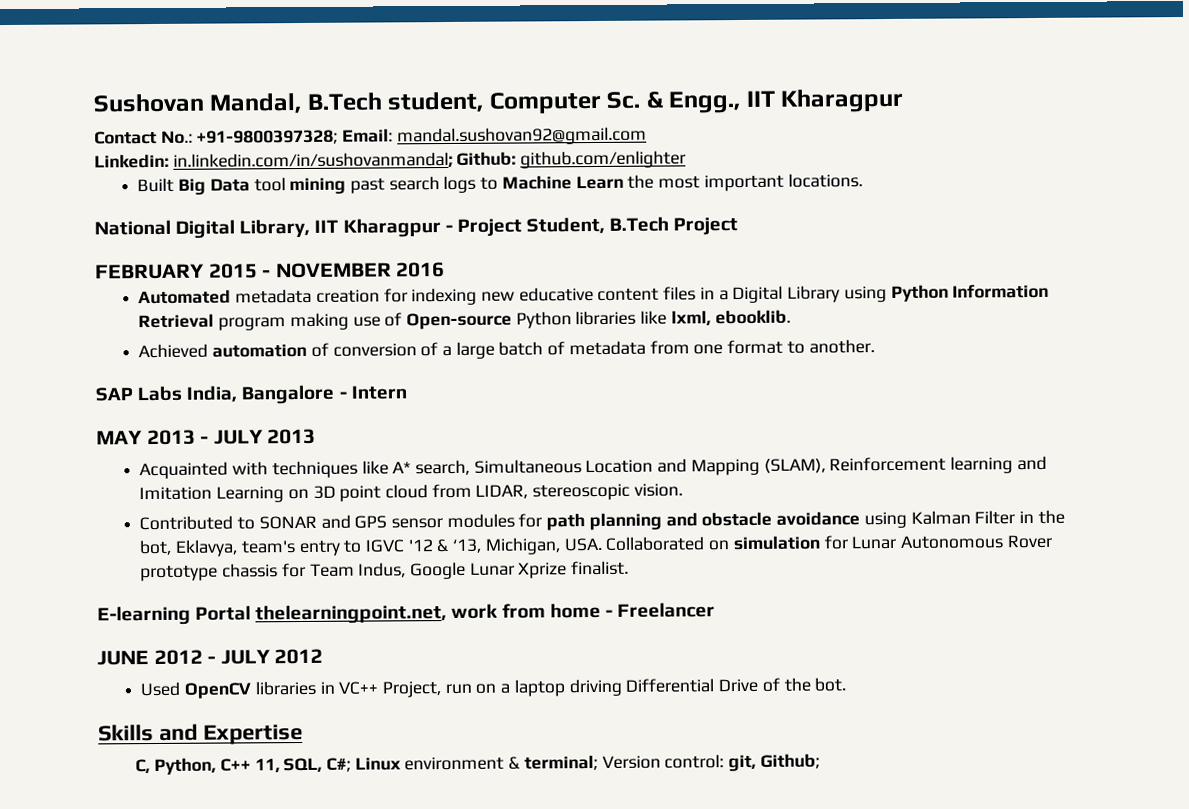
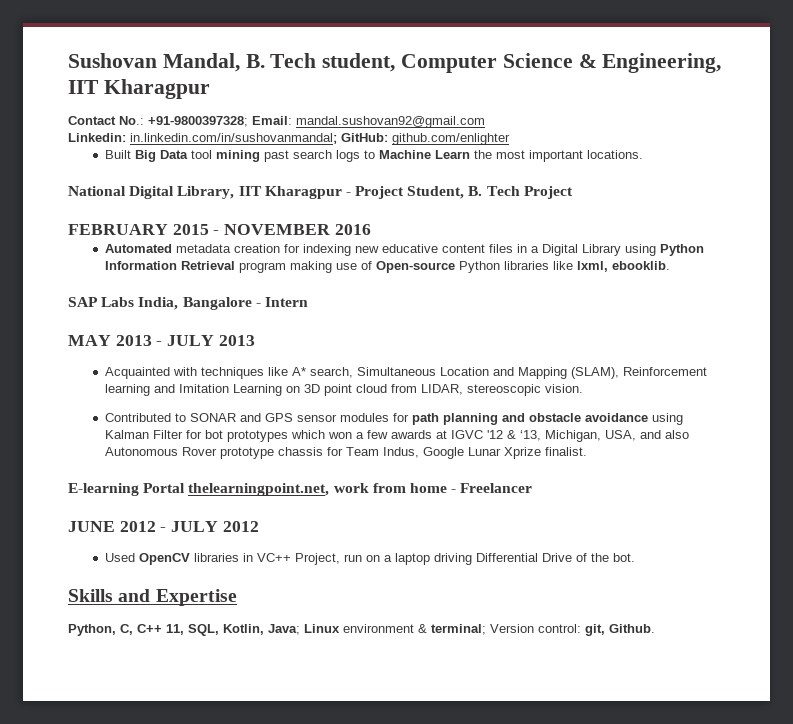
[306,90,742,114] B.Tech student, Computer Sc. & Engg., -> [245,53,722,73] B. Tech student, Computer Science & Engineering,
[456,151,517,166] Github: -> [341,133,388,142] GitHub:
[609,216,670,232] B.Tech -> [468,186,520,196] B. Tech
[138,339,875,359] // Achieved automation of conversion of a large batch of metadata from one format to another. -> (671, 265) none
[1018,509,1065,524] [139,539,363,557] in the bot, Eklavya, team's entry to -> [186,430,448,442] for bot prototypes which won a few awards at
[563,535,897,552] USA. Collaborated on simulation for Lunar -> [605,430,690,441] USA, and also
[135,757,217,776] C, Python, -> [68,624,133,636] Python, C,
[326,757,352,772] C#; -> [223,624,300,635] Kotlin, Java;
[759,753,820,769] Github; -> [609,624,655,633] Github.

